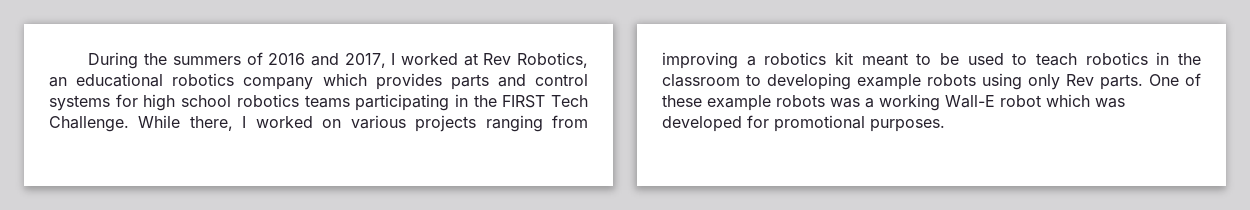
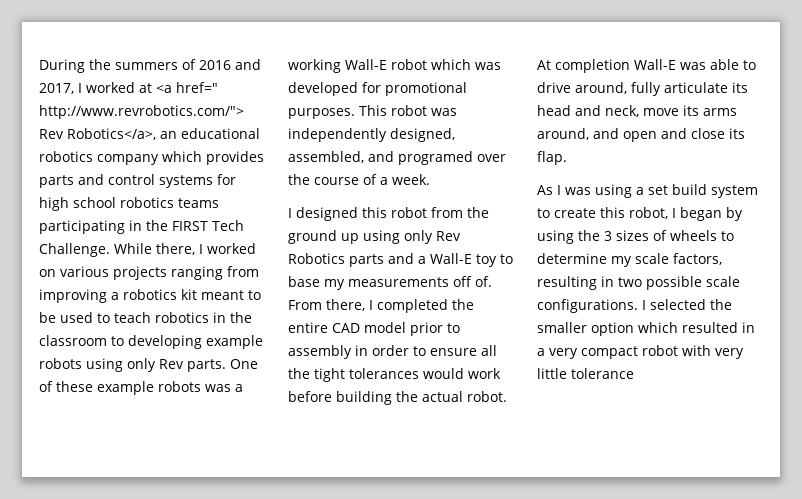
[483,52,588,68] Rev Robotics, -> [156,82,218,93] [39,105,244,119] [39,128,156,140] <a href=" http://www.revrobotics.com/"> Rev Robotics</a>,
(945, 125) none -> [359,105,457,116] [288,128,455,142] [288,151,506,165] [288,174,430,185] [288,207,489,221] [288,230,461,244] [288,253,513,267] [288,276,492,290] [288,299,474,313] [288,322,460,336] [288,345,497,359] [288,368,501,382] [288,391,507,405] [537,59,756,73] [537,82,748,96] [537,105,737,117] [537,128,745,142] [537,151,567,165] [537,184,758,198] [537,207,743,221] [537,230,734,244] [537,253,722,267] [537,276,740,290] [537,299,732,313] [537,322,755,336] [537,345,744,359] [537,368,634,379] This robot was independently designed, assembled, and programed over the course of a week. // I designed this robot from the ground up using only Rev Robotics parts and a Wall-E toy to base my measurements off of. From there, I completed the entire CAD model prior to assembly in order to ensure all the tight tolerances would work before building the actual robot. At completion Wall-E was able to drive around, fully articulate its head and neck, move its arms around, and open and close its flap. // As I was using a set build system to create this robot, I began by using the 3 sizes of wheels to determine my scale factors, resulting in two possible scale configurations. I selected the smaller option which resulted in a very compact robot with very little tolerance

